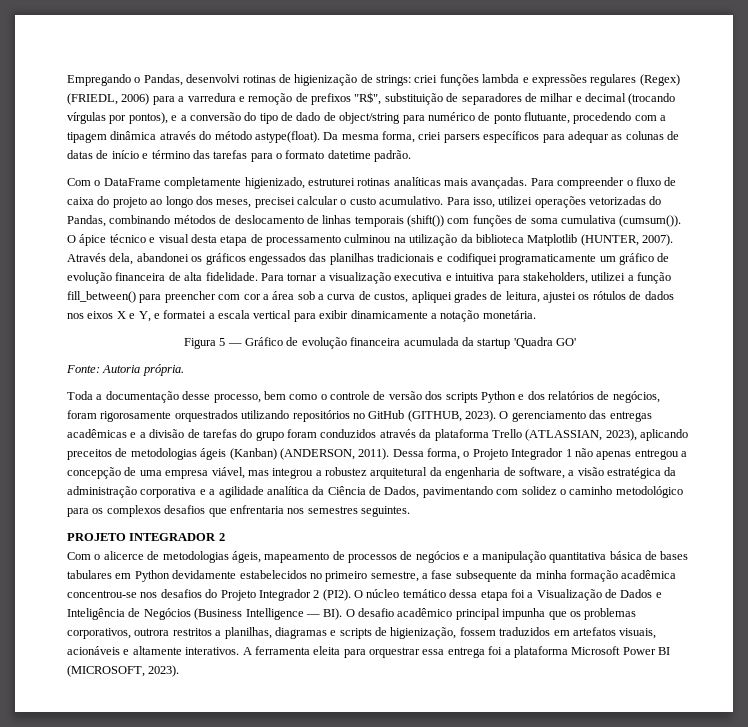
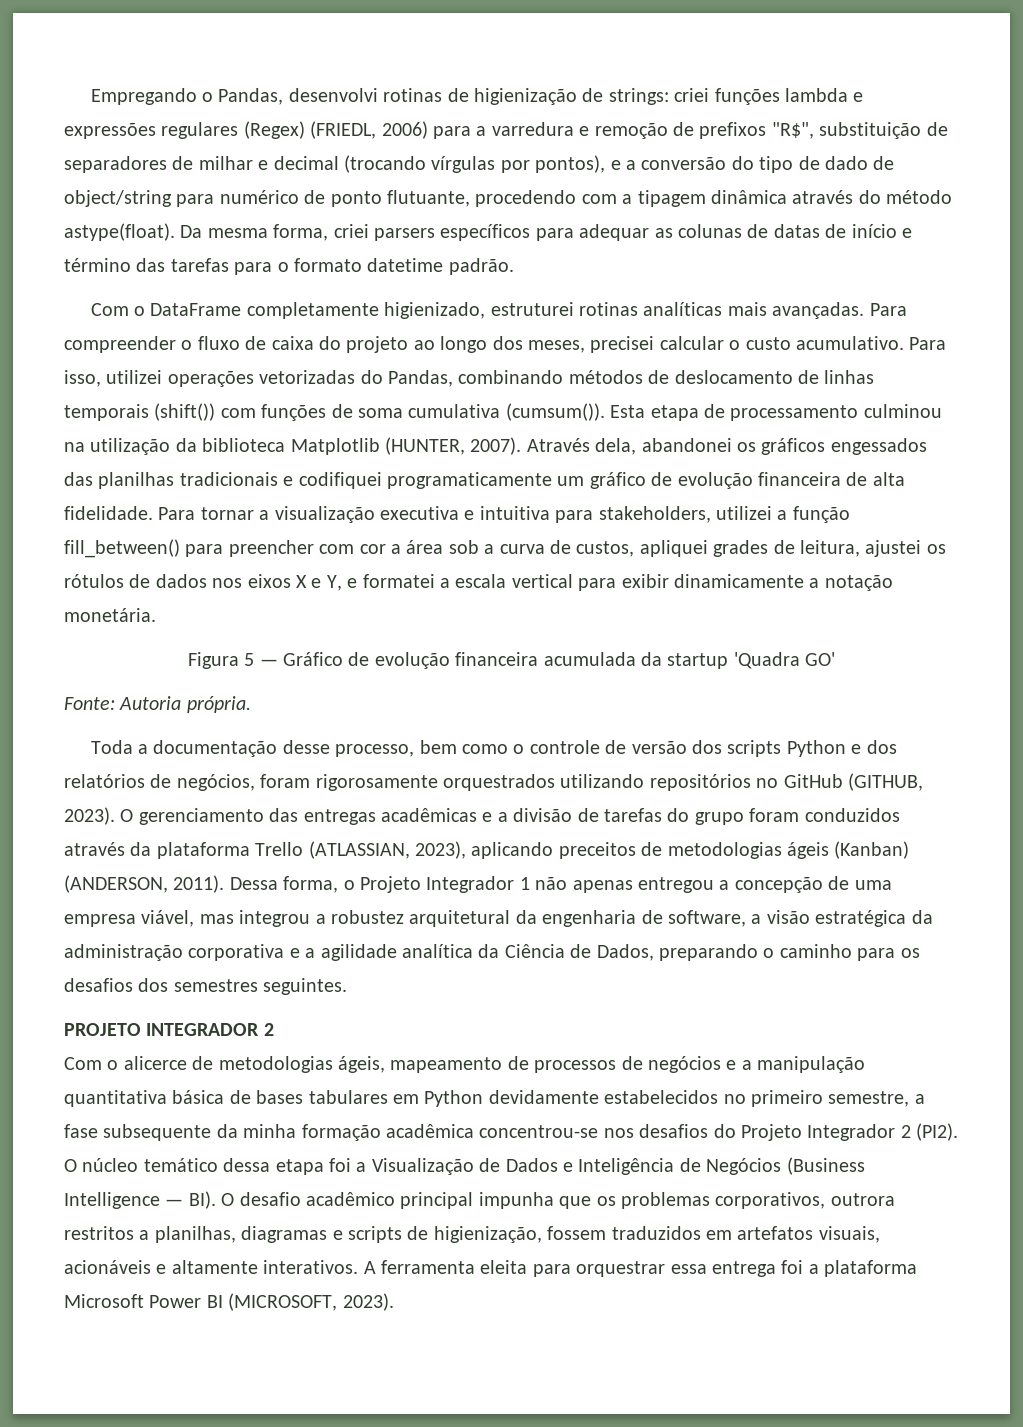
[67,234,217,246] O ápice técnico e visual desta -> [610,405,646,418] Esta
[422,486,557,498] pavimentando com solidez -> [658,944,758,961] preparando
[615,486,683,498] metodológico -> (852, 951) none
[106,505,305,517] complexos desafios que enfrentaria nos -> [64,978,169,992] desafios dos

